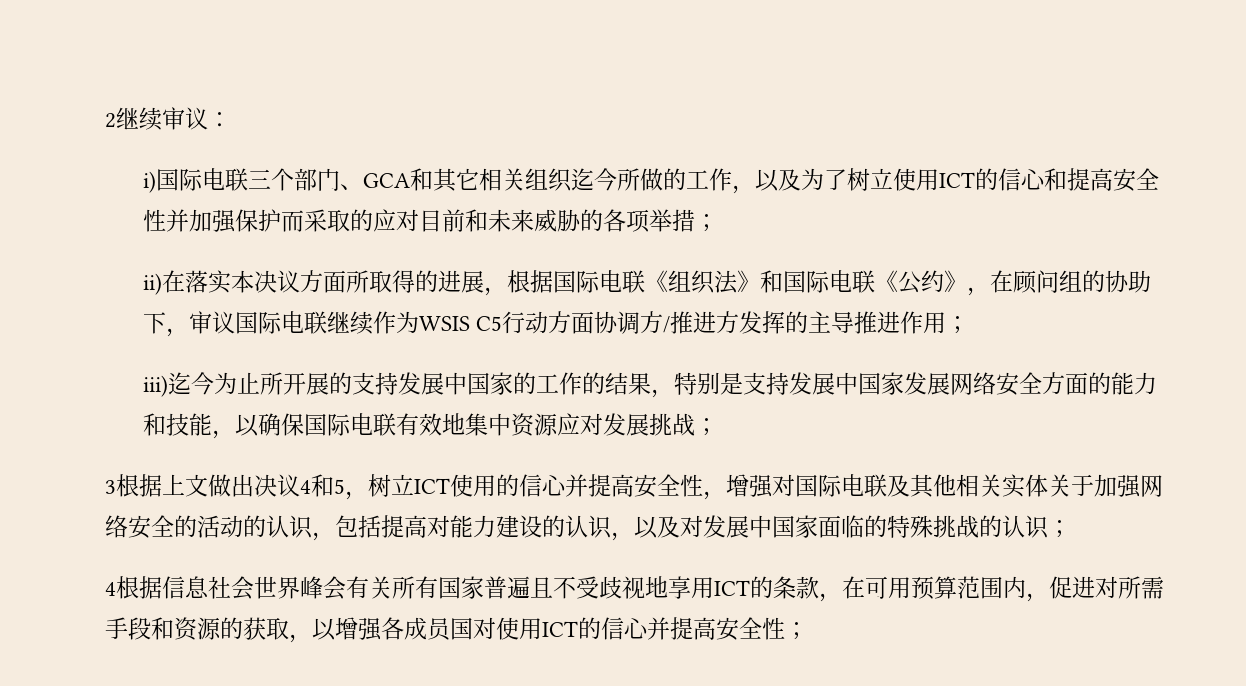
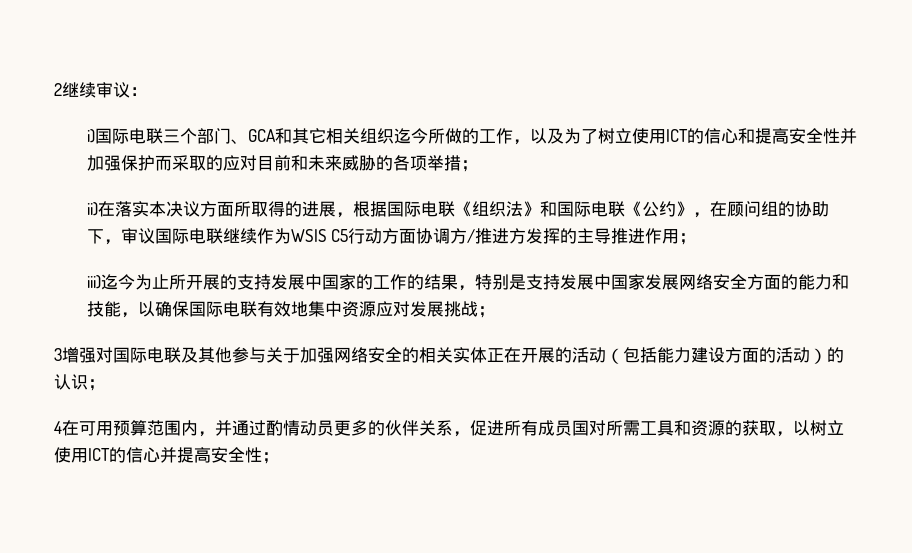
[116,474,726,500] 根据上文做出决议4和5，树立ICT使用的信心并提高安全性， -> (62, 354) none
[956,474,1048,498] 相关实体 -> [232,347,266,363] 参与
[197,515,1071,541] [105,576,842,602] 活动的认识，包括提高对能力建设的认识，以及对发展中国家面临的特殊挑战的认识； // 4根据信息社会世界峰会有关所有国家普遍且不受歧视地享用ICT的条款， -> [419,347,844,364] [54,374,105,391] [54,421,62,434] 相关实体正在开展的活动（包括能力建设方面的活动）的认识； // 4
[1049,576,1164,599] [105,617,151,640] 促进对所需手段 -> [215,420,674,437] 并通过酌情动员更多的伙伴关系，促进所有成员国对所需工具
[335,617,496,641] 增强各成员国对 -> [810,420,844,436] 树立

